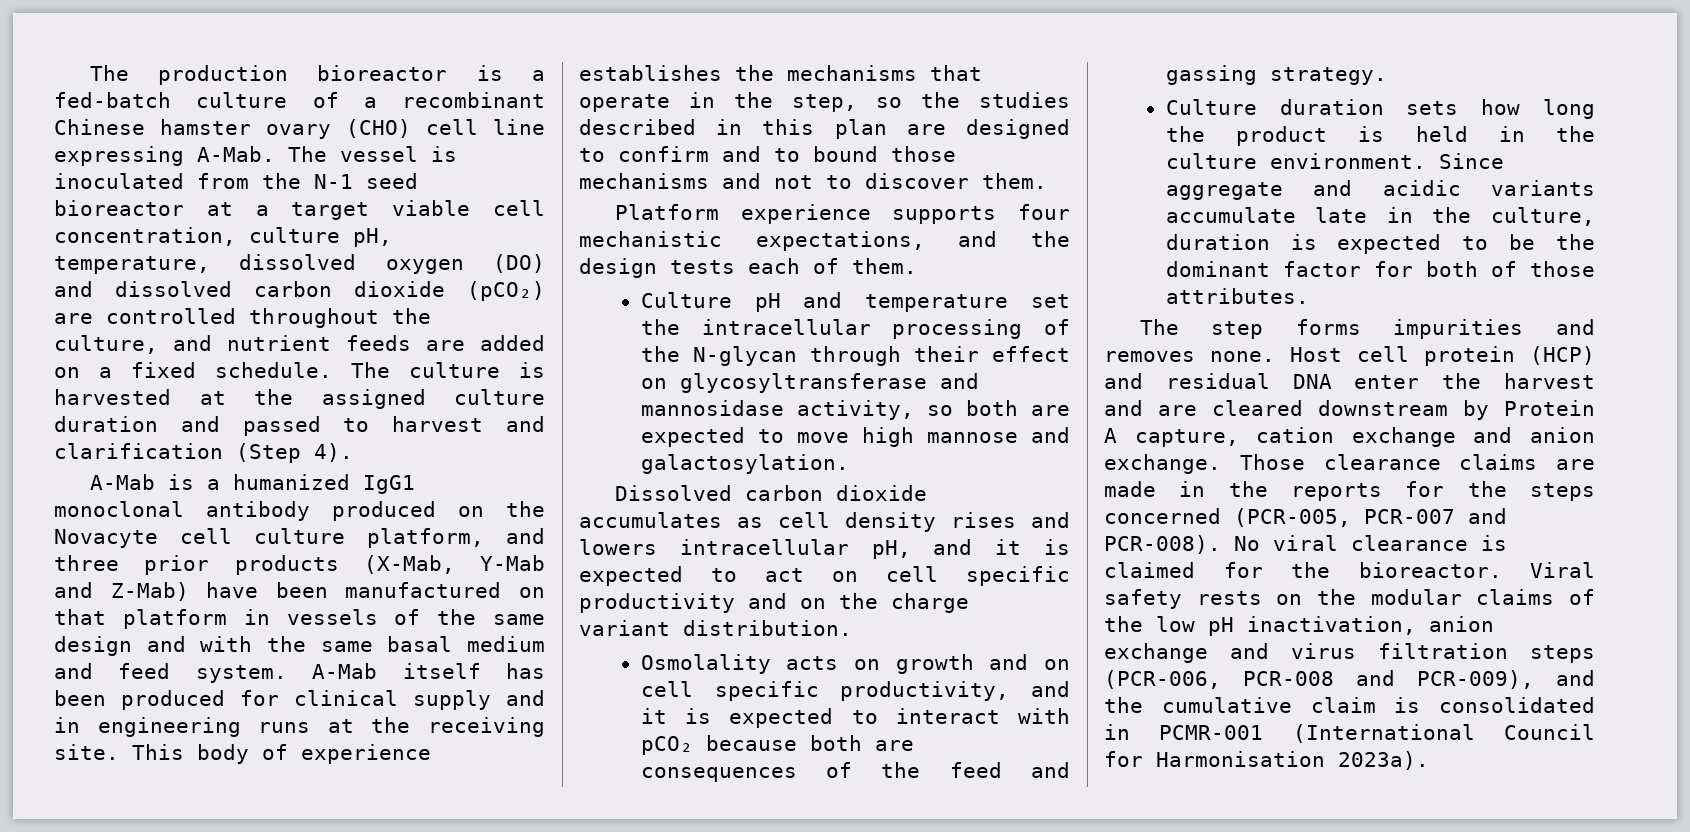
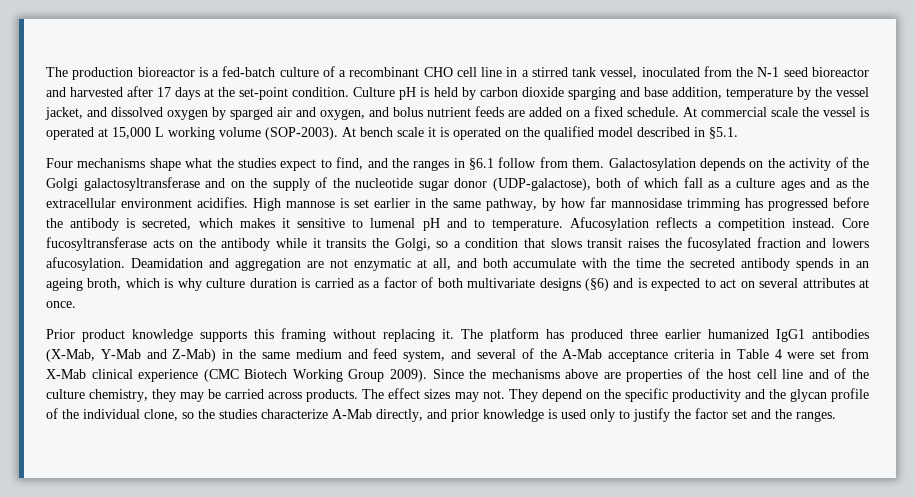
[54,119,545,139] [54,146,457,166] Chinese hamster ovary (CHO) cell line expressing A-Mab. The vessel is -> [423,67,638,79] CHO cell line in a stirred tank vessel,
[206,200,545,220] [54,227,392,247] [54,254,545,274] [54,281,545,301] [54,308,431,328] [54,335,212,354] at a target viable cell concentration, culture pH, temperature, dissolved oxygen (DO) and dissolved carbon dioxide (pCO₂) are controlled throughout the culture, and -> [46,86,870,100] [45,107,423,120] and harvested after 17 days at the set-point condition. Culture pH is held by carbon dioxide sparging and base addition, temperature by the vessel jacket, and dissolved oxygen by sparged air and oxygen, and bolus
[351,362,545,378] [54,389,545,409] [54,416,545,436] [54,443,353,463] [89,474,415,494] [54,501,545,521] [54,528,545,548] [54,555,545,575] [54,582,545,601] [54,609,545,629] [54,636,545,656] [54,663,545,683] [54,690,545,710] [54,717,545,737] [54,744,431,764] [579,65,982,81] [579,92,1070,112] [579,119,1070,139] [579,146,956,162] [579,173,1047,189] [614,204,1070,224] [579,231,1070,251] [579,258,917,278] [640,292,1070,312] [640,319,1070,339] [640,346,1070,366] [640,373,979,393] [640,400,1070,420] [640,427,1070,447] [640,454,849,474] [614,485,927,501] [579,512,1070,532] [579,539,1022,559] The culture is harvested at the assigned culture duration and passed to harvest and clarification (Step 4). // A-Mab is a humanized IgG1 monoclonal antibody produced on the Novacyte cell culture platform, and three prior products (X-Mab, Y-Mab and Z-Mab) have been manufactured on that platform in vessels of the same design and with the same basal medium and feed system. A-Mab itself has been produced for clinical supply and in engineering runs at the receiving site. This body of experience establishes the mechanisms that operate in the step, so the studies described in this plan are designed to confirm and to bound those mechanisms and not to discover them. // Platform experience supports four mechanistic expectations, and the design tests each of them. // Culture pH and temperature set the intracellular processing of the N-glycan through their effect on glycosyltransferase and mannosidase activity, so both are expected to move high mannose and galactosylation. // Dissolved carbon dioxide accumulates as cell density rises and lowers intracellular pH, and it -> [683,107,869,117] [46,126,738,140] [46,157,870,171] [46,177,869,191] [46,197,869,211] [46,217,869,231] [46,237,869,251] [46,257,870,271] [46,277,634,291] At commercial scale the vessel is operated at 15,000 L working volume (SOP-2003). At bench scale it is operated on the qualified model described in §5.1. // Four mechanisms shape what the studies expect to find, and the ranges in §6.1 follow from them. Galactosylation depends on the activity of the Golgi galactosyltransferase and on the supply of the nucleotide sugar donor (UDP-galactose), both of which fall as a culture ages and as the extracellular environment acidifies. High mannose is set earlier in the same pathway, by how far mannosidase trimming has progressed before the antibody is secreted, which makes it sensitive to lumenal pH and to temperature. Afucosylation reflects a competition instead. Core fucosyltransferase acts on the antibody while it transits the Golgi, so a condition that slows transit raises the fucosylated fraction and lowers afucosylation. Deamidation and aggregation are not enzymatic at all, and both accumulate with the time the secreted antibody spends in an ageing broth, which is why culture duration is carried as a factor of both multivariate designs (§6) and
[886,566,1070,586] [579,593,969,613] [579,620,852,636] [640,654,1070,674] [640,681,1070,701] [640,708,1070,728] [640,735,914,755] [640,762,1070,782] [1165,65,1387,85] [1165,99,1595,119] [1165,126,1595,146] [1165,153,1504,169] [1165,180,1595,200] [1165,207,1595,226] [1165,234,1595,254] [1165,261,1595,277] [1165,288,1309,304] [1139,319,1595,339] [1104,346,1595,366] [1104,373,1595,389] [1104,400,1595,420] [1104,427,1595,447] [1104,454,1595,474] [1104,481,1595,501] [1104,508,1507,527] [1104,535,1507,554] [1104,562,1595,578] [1104,589,1595,609] [1104,616,1494,636] [1104,643,1595,663] [1104,670,1595,689] [1104,697,1595,713] [1104,724,1595,743] [1104,751,1429,770] cell specific productivity and on the charge variant distribution. // Osmolality acts on growth and on cell specific productivity, and it is expected to interact with pCO₂ because both are consequences of the feed and gassing strategy. // Culture duration sets how long the product is held in the culture environment. Since aggregate and acidic variants accumulate late in the culture, duration is expected to be the dominant factor for both of those attributes. // The step forms impurities and removes none. Host cell protein (HCP) and residual DNA enter the harvest and are cleared downstream by Protein A capture, cation exchange and anion exchange. Those clearance claims are made in the reports for the steps concerned (PCR-005, PCR-007 and PCR-008). No viral clearance is claimed for the bioreactor. Viral safety rests on the modular claims of the low pH inactivation, anion exchange and virus filtration steps (PCR-006, PCR-008 and PCR-009), and the cumulative claim is consolidated in PCMR-001 (International Council for Harmonisation 2023a). -> [759,278,870,288] [46,301,76,308] [46,328,869,342] [46,348,870,362] [46,368,869,382] [46,388,869,402] [46,408,836,422] several attributes at once. // Prior product knowledge supports this framing without replacing it. The platform has produced three earlier humanized IgG1 antibodies (X-Mab, Y-Mab and Z-Mab) in the same medium and feed system, and several of the A-Mab acceptance criteria in Table 4 were set from X-Mab clinical experience (CMC Biotech Working Group 2009). Since the mechanisms above are properties of the host cell line and of the culture chemistry, they may be carried across products. The effect sizes may not. They depend on the specific productivity and the glycan profile of the individual clone, so the studies characterize A-Mab directly, and prior knowledge is used only to justify the factor set and the ranges.

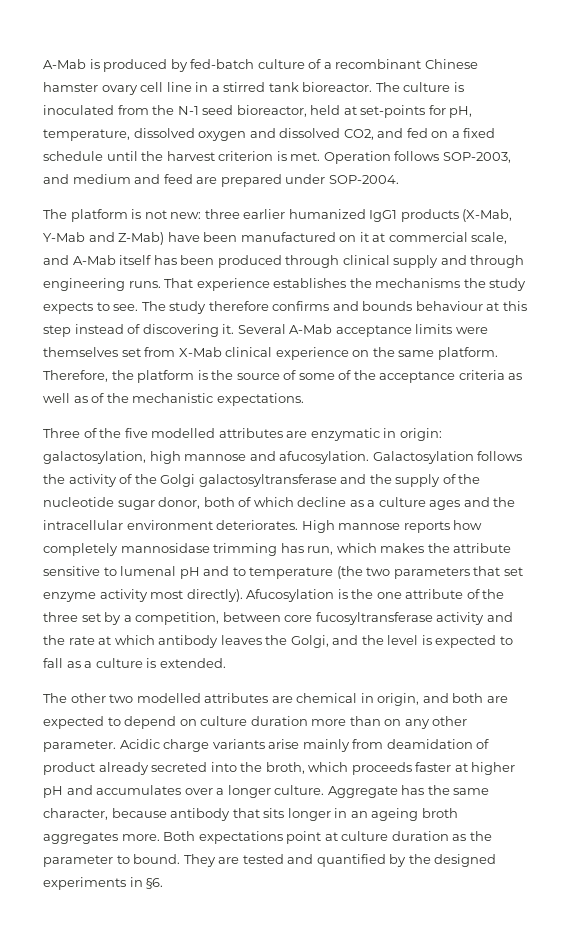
[46,67,220,80] The production bioreactor is a -> [43,59,188,72] A-Mab is produced by
[423,67,453,77] CHO -> [424,59,478,69] [43,82,138,95] Chinese hamster ovary
[600,67,638,79] vessel, -> [302,82,464,92] bioreactor. The culture is
[811,67,869,77] [46,86,870,100] [45,106,869,120] [46,126,738,140] [46,157,764,171] bioreactor and harvested after 17 days at the set-point condition. Culture pH is held by carbon dioxide sparging and base addition, temperature by the vessel jacket, and dissolved oxygen by sparged air and oxygen, and bolus nutrient feeds are added on a fixed schedule. At commercial scale the vessel is operated at 15,000 L working volume (SOP-2003). At bench scale it is operated on the qualified model described in §5.1. // Four mechanisms shape what the studies expect to find, and the ranges in §6.1 follow from them. Galactosylation depends on -> [236,105,473,118] [43,128,496,141] [43,151,511,164] [43,174,399,187] [43,209,513,222] [43,232,508,245] [43,255,525,268] [43,278,527,291] [43,301,527,314] [43,324,488,337] [43,347,498,360] [43,370,523,383] [43,393,304,406] [43,428,442,441] [43,451,523,464] bioreactor, held at set-points for pH, temperature, dissolved oxygen and dissolved CO2, and fed on a fixed schedule until the harvest criterion is met. Operation follows SOP-2003, and medium and feed are prepared under SOP-2004. // The platform is not new: three earlier humanized IgG1 products (X-Mab, Y-Mab and Z-Mab) have been manufactured on it at commercial scale, and A-Mab itself has been produced through clinical supply and through engineering runs. That experience establishes the mechanisms the study expects to see. The study therefore confirms and bounds behaviour at this step instead of discovering it. Several A-Mab acceptance limits were themselves set from X-Mab clinical experience on the same platform. Therefore, the platform is the source of some of the acceptance criteria as well as of the mechanistic expectations. // Three of the five modelled attributes are enzymatic in origin: galactosylation, high mannose and afucosylation. Galactosylation follows
[230,181,245,188] on -> (367, 479) none
[454,178,591,191] donor (UDP-galactose), -> [158,497,201,509] donor,
[683,177,703,188] fall -> [297,497,347,507] decline
[835,178,869,188] [46,197,869,211] [46,218,290,231] as the extracellular environment acidifies. High mannose is set earlier in the same pathway, by how far mannosidase trimming has progressed before the antibody is secreted, which makes it -> [493,497,516,507] [43,520,483,533] [43,543,512,556] the intracellular environment deteriorates. High mannose reports how completely mannosidase trimming has run, which makes the attribute
[492,217,869,231] [46,237,869,251] [46,257,870,271] [46,277,870,291] [46,301,76,308] [46,328,869,342] [46,348,870,362] [46,368,869,382] [46,388,869,402] [46,408,836,422] temperature. Afucosylation reflects a competition instead. Core fucosyltransferase acts on the antibody while it transits the Golgi, so a condition that slows transit raises the fucosylated fraction and lowers afucosylation. Deamidation and aggregation are not enzymatic at all, and both accumulate with the time the secreted antibody spends in an ageing broth, which is why culture duration is carried as a factor of both multivariate designs (§6) and is expected to act on several attributes at once. // Prior product knowledge supports this framing without replacing it. The platform has produced three earlier humanized IgG1 antibodies (X-Mab, Y-Mab and Z-Mab) in the same medium and feed system, and several of the A-Mab acceptance criteria in Table 4 were set from X-Mab clinical experience (CMC Biotech Working Group 2009). Since the mechanisms above are properties of the host cell line and of the culture chemistry, they may be carried across products. The effect sizes may not. They depend on the specific productivity and the glycan profile of the individual clone, so the studies characterize A-Mab directly, and prior knowledge is used only to justify the factor set and the ranges. -> [249,566,523,579] [43,589,505,602] [43,612,513,625] [43,635,513,648] [43,658,226,668] [43,693,508,706] [43,716,468,729] [43,739,490,752] [43,762,516,775] [43,785,490,798] [43,808,458,821] [43,831,492,844] [43,854,497,867] [43,877,164,890] temperature (the two parameters that set enzyme activity most directly). Afucosylation is the one attribute of the three set by a competition, between core fucosyltransferase activity and the rate at which antibody leaves the Golgi, and the level is expected to fall as a culture is extended. // The other two modelled attributes are chemical in origin, and both are expected to depend on culture duration more than on any other parameter. Acidic charge variants arise mainly from deamidation of product already secreted into the broth, which proceeds faster at higher pH and accumulates over a longer culture. Aggregate has the same character, because antibody that sits longer in an ageing broth aggregates more. Both expectations point at culture duration as the parameter to bound. They are tested and quantified by the designed experiments in §6.

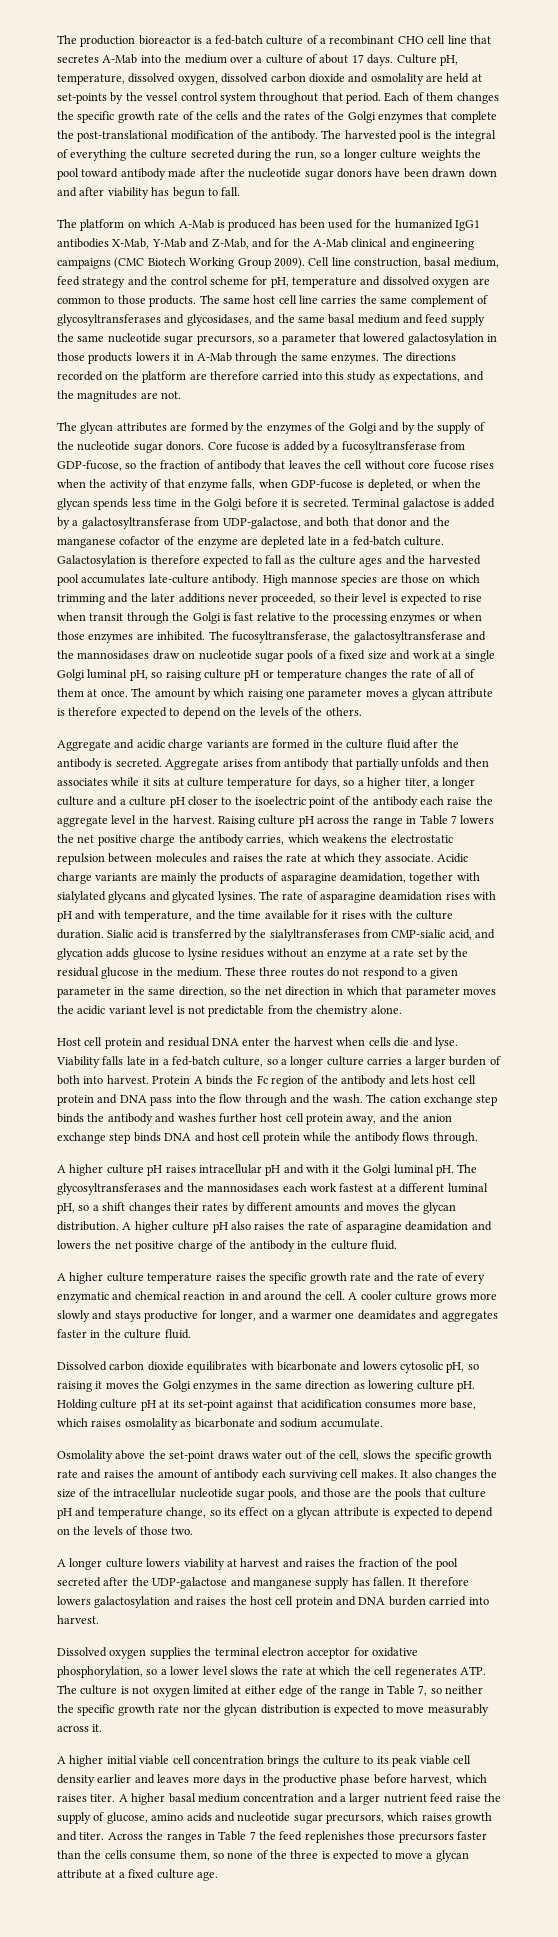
[43,59,188,72] A-Mab is produced by -> [57,35,212,47] The production bioreactor is a
[424,59,478,69] [43,82,464,95] [43,105,473,118] [43,128,496,141] [43,151,511,164] [43,174,399,187] [43,209,513,222] [43,232,508,245] [43,255,525,268] [43,278,527,291] [43,301,527,314] [43,324,488,337] [43,347,498,360] [43,370,523,383] [43,393,304,406] [43,428,442,441] [43,451,523,464] [43,474,367,487] Chinese hamster ovary cell line in a stirred tank bioreactor. The culture is inoculated from the N-1 seed bioreactor, held at set-points for pH, temperature, dissolved oxygen and dissolved CO2, and fed on a fixed schedule until the harvest criterion is met. Operation follows SOP-2003, and medium and feed are prepared under SOP-2004. // The platform is not new: three earlier humanized IgG1 products (X-Mab, Y-Mab and Z-Mab) have been manufactured on it at commercial scale, and A-Mab itself has been produced through clinical supply and through engineering runs. That experience establishes the mechanisms the study expects to see. The study therefore confirms and bounds behaviour at this step instead of discovering it. Several A-Mab acceptance limits were themselves set from X-Mab clinical experience on the same platform. Therefore, the platform is the source of some of the acceptance criteria as well as of the mechanistic expectations. // Three of the five modelled attributes are enzymatic in origin: galactosylation, high mannose and afucosylation. Galactosylation follows the activity of the Golgi galactosyltransferase and -> [397,35,491,44] [57,54,458,66] [57,73,482,85] [57,92,499,104] [57,111,497,123] [57,130,497,142] [57,149,481,161] [57,168,497,180] [57,187,241,199] [57,219,480,231] [57,238,475,250] [57,257,499,269] [57,276,490,288] [57,295,488,307] [57,314,485,326] [57,333,498,345] [57,352,457,364] [57,371,484,383] [57,390,182,402] [57,422,415,434] CHO cell line that secretes A-Mab into the medium over a culture of about 17 days. Culture pH, temperature, dissolved oxygen, dissolved carbon dioxide and osmolality are held at set-points by the vessel control system throughout that period. Each of them changes the specific growth rate of the cells and the rates of the Golgi enzymes that complete the post-translational modification of the antibody. The harvested pool is the integral of everything the culture secreted during the run, so a longer culture weights the pool toward antibody made after the nucleotide sugar donors have been drawn down and after viability has begun to fall. // The platform on which A-Mab is produced has been used for the humanized IgG1 antibodies X-Mab, Y-Mab and Z-Mab, and for the A-Mab clinical and engineering campaigns (CMC Biotech Working Group 2009). Cell line construction, basal medium, feed strategy and the control scheme for pH, temperature and dissolved oxygen are common to those products. The same host cell line carries the same complement of glycosyltransferases and glycosidases, and the same basal medium and feed supply the same nucleotide sugar precursors, so a parameter that lowered galactosylation in those products lowers it in A-Mab through the same enzymes. The directions recorded on the platform are therefore carried into this study as expectations, and the magnitudes are not. // The glycan attributes are formed by the enzymes of the Golgi and by
[158,497,516,510] [43,520,483,533] [43,543,512,556] [43,566,523,579] [43,589,505,602] [43,612,513,625] [43,635,513,648] [43,658,226,668] [43,693,508,706] [43,716,468,729] [43,739,490,752] [43,762,516,775] [43,785,490,798] [43,808,458,821] [43,831,492,844] [43,854,497,867] [43,877,164,890] donor, both of which decline as a culture ages and the intracellular environment deteriorates. High mannose reports how completely mannosidase trimming has run, which makes the attribute sensitive to lumenal pH and to temperature (the two parameters that set enzyme activity most directly). Afucosylation is the one attribute of the three set by a competition, between core fucosyltransferase activity and the rate at which antibody leaves the Golgi, and the level is expected to fall as a culture is extended. // The other two modelled attributes are chemical in origin, and both are expected to depend on culture duration more than on any other parameter. Acidic charge variants arise mainly from deamidation of product already secreted into the broth, which proceeds faster at higher pH and accumulates over a longer culture. Aggregate has the same character, because antibody that sits longer in an ageing broth aggregates more. Both expectations point at culture duration as the parameter to bound. They are tested and quantified by the designed experiments in §6. -> [166,441,466,453] [57,460,494,472] [57,479,481,491] [57,498,496,510] [57,517,450,529] [57,536,445,548] [57,555,481,567] [57,574,480,586] [57,593,482,605] [57,612,482,624] [57,631,486,643] [57,650,495,662] [57,669,476,681] [57,688,493,700] [57,707,362,719] [57,739,459,751] [57,758,490,770] [57,777,476,789] [57,796,493,808] [57,815,495,827] [57,834,453,846] [57,853,469,865] [57,872,480,884] [57,891,497,903] [57,910,453,922] [57,929,496,941] [57,948,469,960] [57,967,458,979] [57,986,496,998] [57,1005,402,1017] [57,1037,458,1049] [56,1056,501,1068] [57,1075,476,1087] [57,1094,498,1106] [57,1113,452,1125] [57,1132,478,1144] [57,1164,478,1176] [57,1183,488,1195] [57,1202,456,1214] [57,1221,492,1233] [57,1240,398,1252] [57,1272,485,1284] [57,1291,497,1303] [57,1310,498,1322] [57,1329,191,1339] [57,1361,479,1373] [57,1380,475,1392] [57,1399,477,1411] [57,1418,383,1430] [57,1450,492,1462] [57,1469,498,1481] [57,1488,486,1500] [57,1507,494,1519] [57,1526,193,1535] [57,1558,458,1570] [57,1577,469,1589] [57,1596,489,1608] [57,1615,99,1624] [57,1647,418,1659] [57,1666,486,1678] [57,1685,483,1697] [57,1704,489,1716] [57,1724,103,1732] [57,1755,471,1767] [57,1774,487,1786] [57,1793,501,1805] [57,1812,493,1824] [57,1831,487,1843] [57,1850,469,1862] [57,1869,218,1881] donors. Core fucose is added by a fucosyltransferase from GDP-fucose, so the fraction of antibody that leaves the cell without core fucose rises when the activity of that enzyme falls, when GDP-fucose is depleted, or when the glycan spends less time in the Golgi before it is secreted. Terminal galactose is added by a galactosyltransferase from UDP-galactose, and both that donor and the manganese cofactor of the enzyme are depleted late in a fed-batch culture. Galactosylation is therefore expected to fall as the culture ages and the harvested pool accumulates late-culture antibody. High mannose species are those on which trimming and the later additions never proceeded, so their level is expected to rise when transit through the Golgi is fast relative to the processing enzymes or when those enzymes are inhibited. The fucosyltransferase, the galactosyltransferase and the mannosidases draw on nucleotide sugar pools of a fixed size and work at a single Golgi luminal pH, so raising culture pH or temperature changes the rate of all of them at once. The amount by which raising one parameter moves a glycan attribute is therefore expected to depend on the levels of the others. // Aggregate and acidic charge variants are formed in the culture fluid after the antibody is secreted. Aggregate arises from antibody that partially unfolds and then associates while it sits at culture temperature for days, so a higher titer, a longer culture and a culture pH closer to the isoelectric point of the antibody each raise the aggregate level in the harvest. Raising culture pH across the range in Table 7 lowers the net positive charge the antibody carries, which weakens the electrostatic repulsion between molecules and raises the rate at which they associate. Acidic charge variants are mainly the products of asparagine deamidation, together with sialylated glycans and glycated lysines. The rate of asparagine deamidation rises with pH and with temperature, and the time available for it rises with the culture duration. Sialic acid is transferred by the sialyltransferases from CMP-sialic acid, and glycation adds glucose to lysine residues without an enzyme at a rate set by the residual glucose in the medium. These three routes do not respond to a given parameter in the same direction, so the net direction in which that parameter moves the acidic variant level is not predictable from the chemistry alone. // Host cell protein and residual DNA enter the harvest when cells die and lyse. Viability falls late in a fed-batch culture, so a longer culture carries a larger burden of both into harvest. Protein A binds the Fc region of the antibody and lets host cell protein and DNA pass into the flow through and the wash. The cation exchange step binds the antibody and washes further host cell protein away, and the anion exchange step binds DNA and host cell protein while the antibody flows through. // A higher culture pH raises intracellular pH and with it the Golgi luminal pH. The glycosyltransferases and the mannosidases each work fastest at a different luminal pH, so a shift changes their rates by different amounts and moves the glycan distribution. A higher culture pH also raises the rate of asparagine deamidation and lowers the net positive charge of the antibody in the culture fluid. // A higher culture temperature raises the specific growth rate and the rate of every enzymatic and chemical reaction in and around the cell. A cooler culture grows more slowly and stays productive for longer, and a warmer one deamidates and aggregates faster in the culture fluid. // Dissolved carbon dioxide equilibrates with bicarbonate and lowers cytosolic pH, so raising it moves the Golgi enzymes in the same direction as lowering culture pH. Holding culture pH at its set-point against that acidification consumes more base, which raises osmolality as bicarbonate and sodium accumulate. // Osmolality above the set-point draws water out of the cell, slows the specific growth rate and raises the amount of antibody each surviving cell makes. It also changes the size of the intracellular nucleotide sugar pools, and those are the pools that culture pH and temperature change, so its effect on a glycan attribute is expected to depend on the levels of those two. // A longer culture lowers viability at harvest and raises the fraction of the pool secreted after the UDP-galactose and manganese supply has fallen. It therefore lowers galactosylation and raises the host cell protein and DNA burden carried into harvest. // Dissolved oxygen supplies the terminal electron acceptor for oxidative phosphorylation, so a lower level slows the rate at which the cell regenerates ATP. The culture is not oxygen limited at either edge of the range in Table 7, so neither the specific growth rate nor the glycan distribution is expected to move measurably across it. // A higher initial viable cell concentration brings the culture to its peak viable cell density earlier and leaves more days in the productive phase before harvest, which raises titer. A higher basal medium concentration and a larger nutrient feed raise the supply of glucose, amino acids and nucleotide sugar precursors, which raises growth and titer. Across the ranges in Table 7 the feed replenishes those precursors faster than the cells consume them, so none of the three is expected to move a glycan attribute at a fixed culture age.

